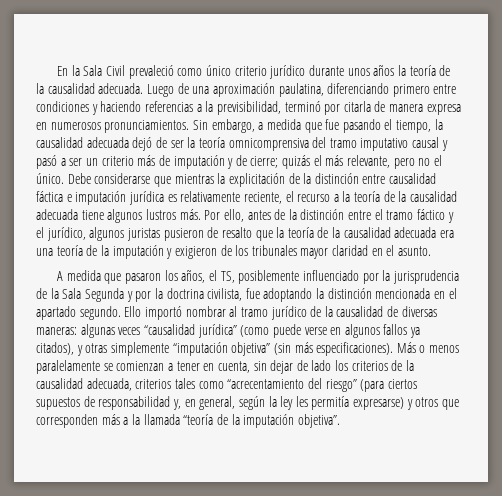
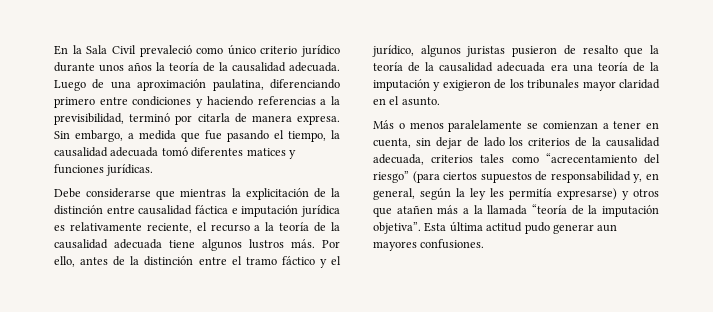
[426,104,461,115] [36,120,190,133] expresa en numerosos pronunciamientos. -> [297,115,340,125] expresa.
[132,137,448,151] [36,155,442,169] [36,173,64,184] dejó de ser la teoría omnicomprensiva del tramo imputativo causal y pasó a ser un criterio más de imputación y de cierre; quizás el más relevante, pero no el único. -> [161,147,296,159] [54,164,154,176] tomó diferentes matices y funciones jurídicas. //
[57,269,459,284] [36,288,457,302] [36,306,437,320] [36,324,421,338] [36,342,394,356] A medida que pasaron los años, el TS, posiblemente influenciado por la jurisprudencia de la Sala Segunda y por la doctrina civilista, fue adoptando la distinción mencionada en el apartado segundo. Ello importó nombrar al tramo jurídico de la causalidad de diversas maneras: algunas veces “causalidad jurídica” (como puede verse en algunos fallos ya citados), y otras simplemente “imputación objetiva” (sin más especificaciones). -> (440, 101) none
[36,414,98,428] corresponden -> [396,205,433,214] atañen
(340, 421) none -> [424,221,618,234] [373,239,485,251] Esta última actitud pudo generar aun mayores confusiones.

